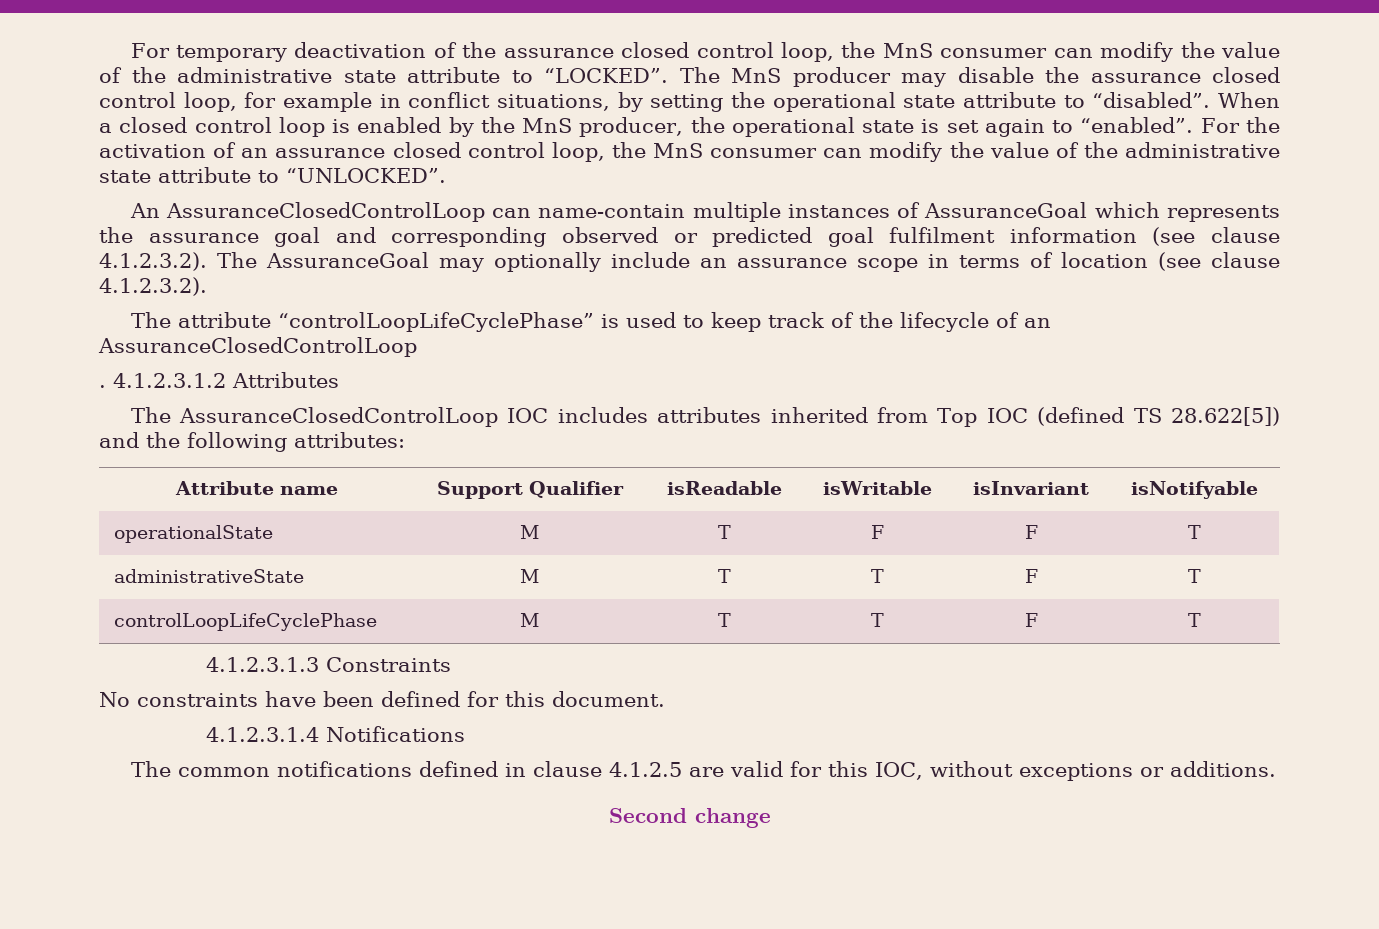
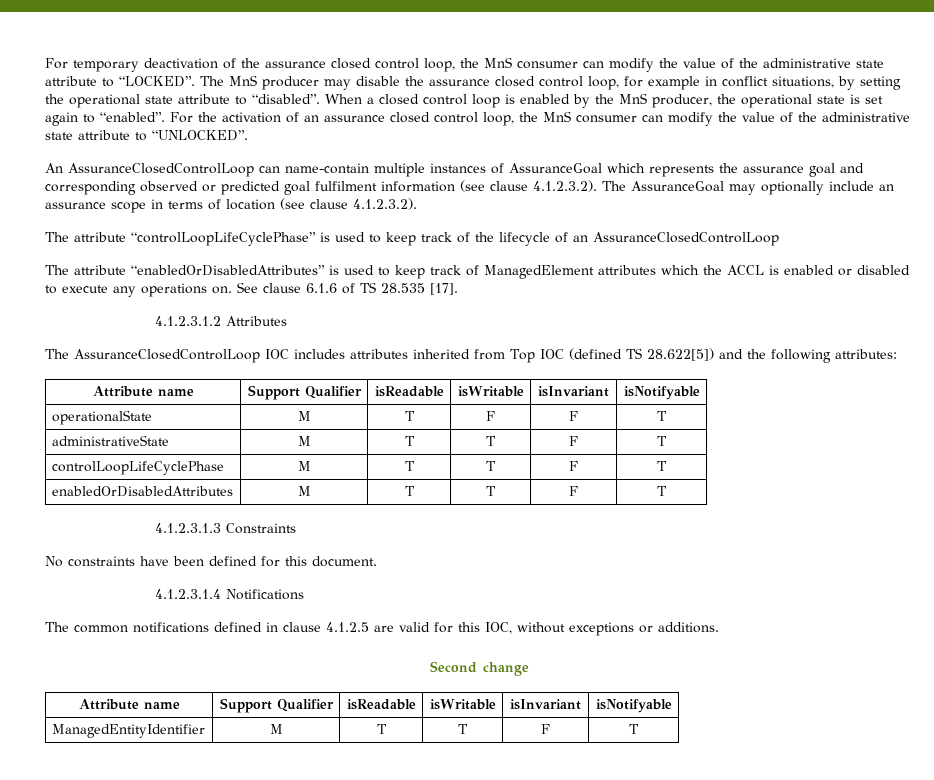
[99,385,106,388] . -> [45,265,910,279] [45,282,458,297] The attribute “enabledOrDisabledAttributes” is used to keep track of ManagedElement attributes which the ACCL is enabled or disabled to execute any operations on. See clause 6.1.6 of TS 28.535 [17]. //
(1201, 620) none -> [51,486,233,497] [297,486,311,496] [404,486,415,496] [486,486,496,496] [569,486,578,496] [657,486,667,496] // enabledOrDisabledAttributes | M | T | T | F | T
(771, 818) none -> [78,699,180,710] [219,698,334,713] [346,699,416,710] [429,699,496,710] [510,699,581,710] [595,699,672,713] [51,724,205,738] [269,724,283,734] [376,724,387,734] [458,724,468,734] [541,724,550,734] [629,724,639,734] // Attribute name | Support Qualifier | isReadable | isWritable | isInvariant | isNotifyable // ManagedEntityIdentifier | M | T | T | F | T

